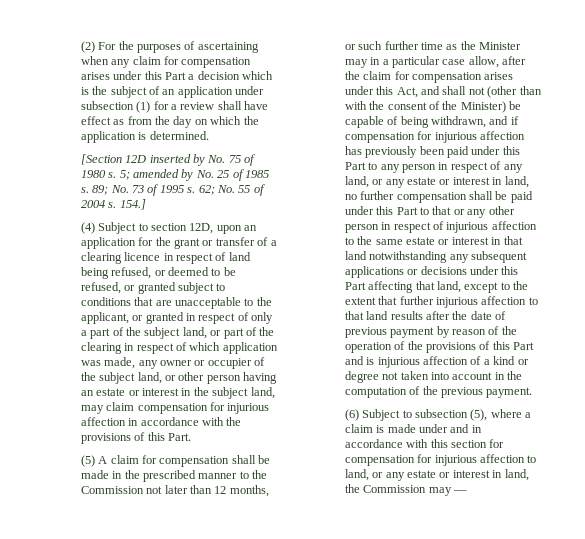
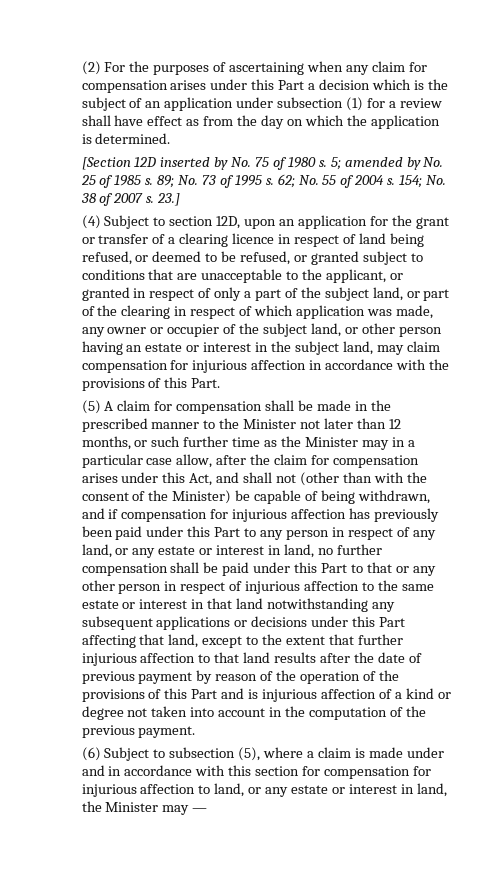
[119,199,146,210] 154.] -> [399,175,447,188] [80,193,181,206] 154; No. 38 of 2007 s. 23.]
[80,486,144,494] Commission -> [243,419,297,429] Minister
[363,485,427,493] Commission -> [105,802,159,812] Minister

